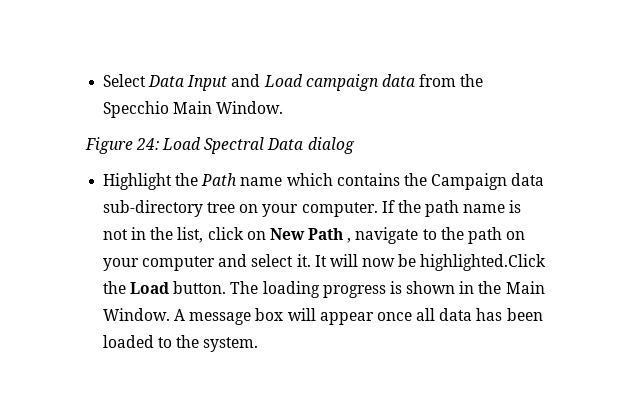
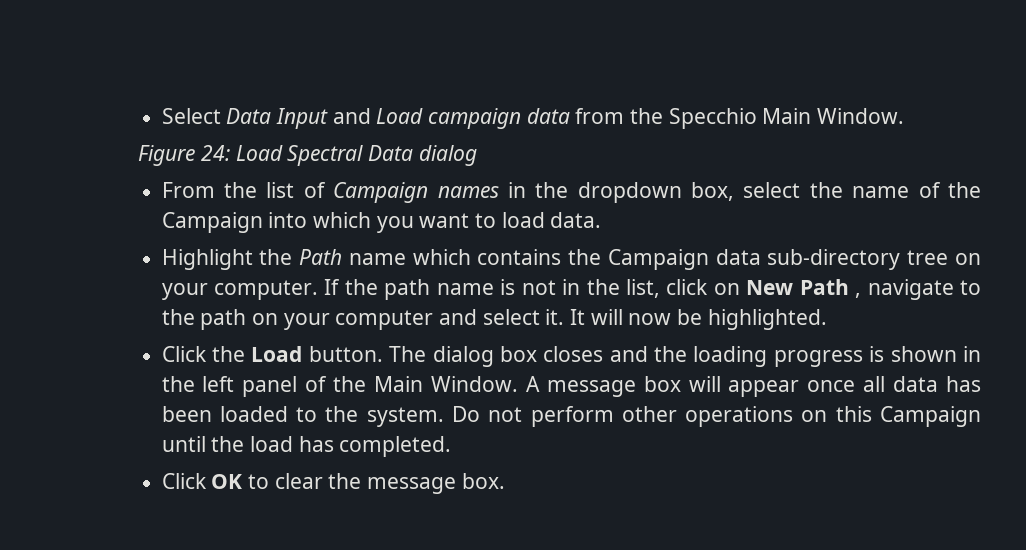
(355, 145) none -> [161,182,982,203] [161,212,602,233] // From the list of Campaign names in the dropdown box, select the name of the Campaign into which you want to load data.
[420,254,547,271] highlighted.Click -> [707,309,827,330] [161,346,207,362] highlighted. // Click
(259, 287) none -> [432,346,688,367] dialog box closes and the
(502, 287) none -> [202,376,367,397] left panel of the
(259, 344) none -> [451,406,981,427] [161,436,452,457] [161,473,505,494] Do not perform other operations on this Campaign until the load has completed. // Click OK to clear the message box.

